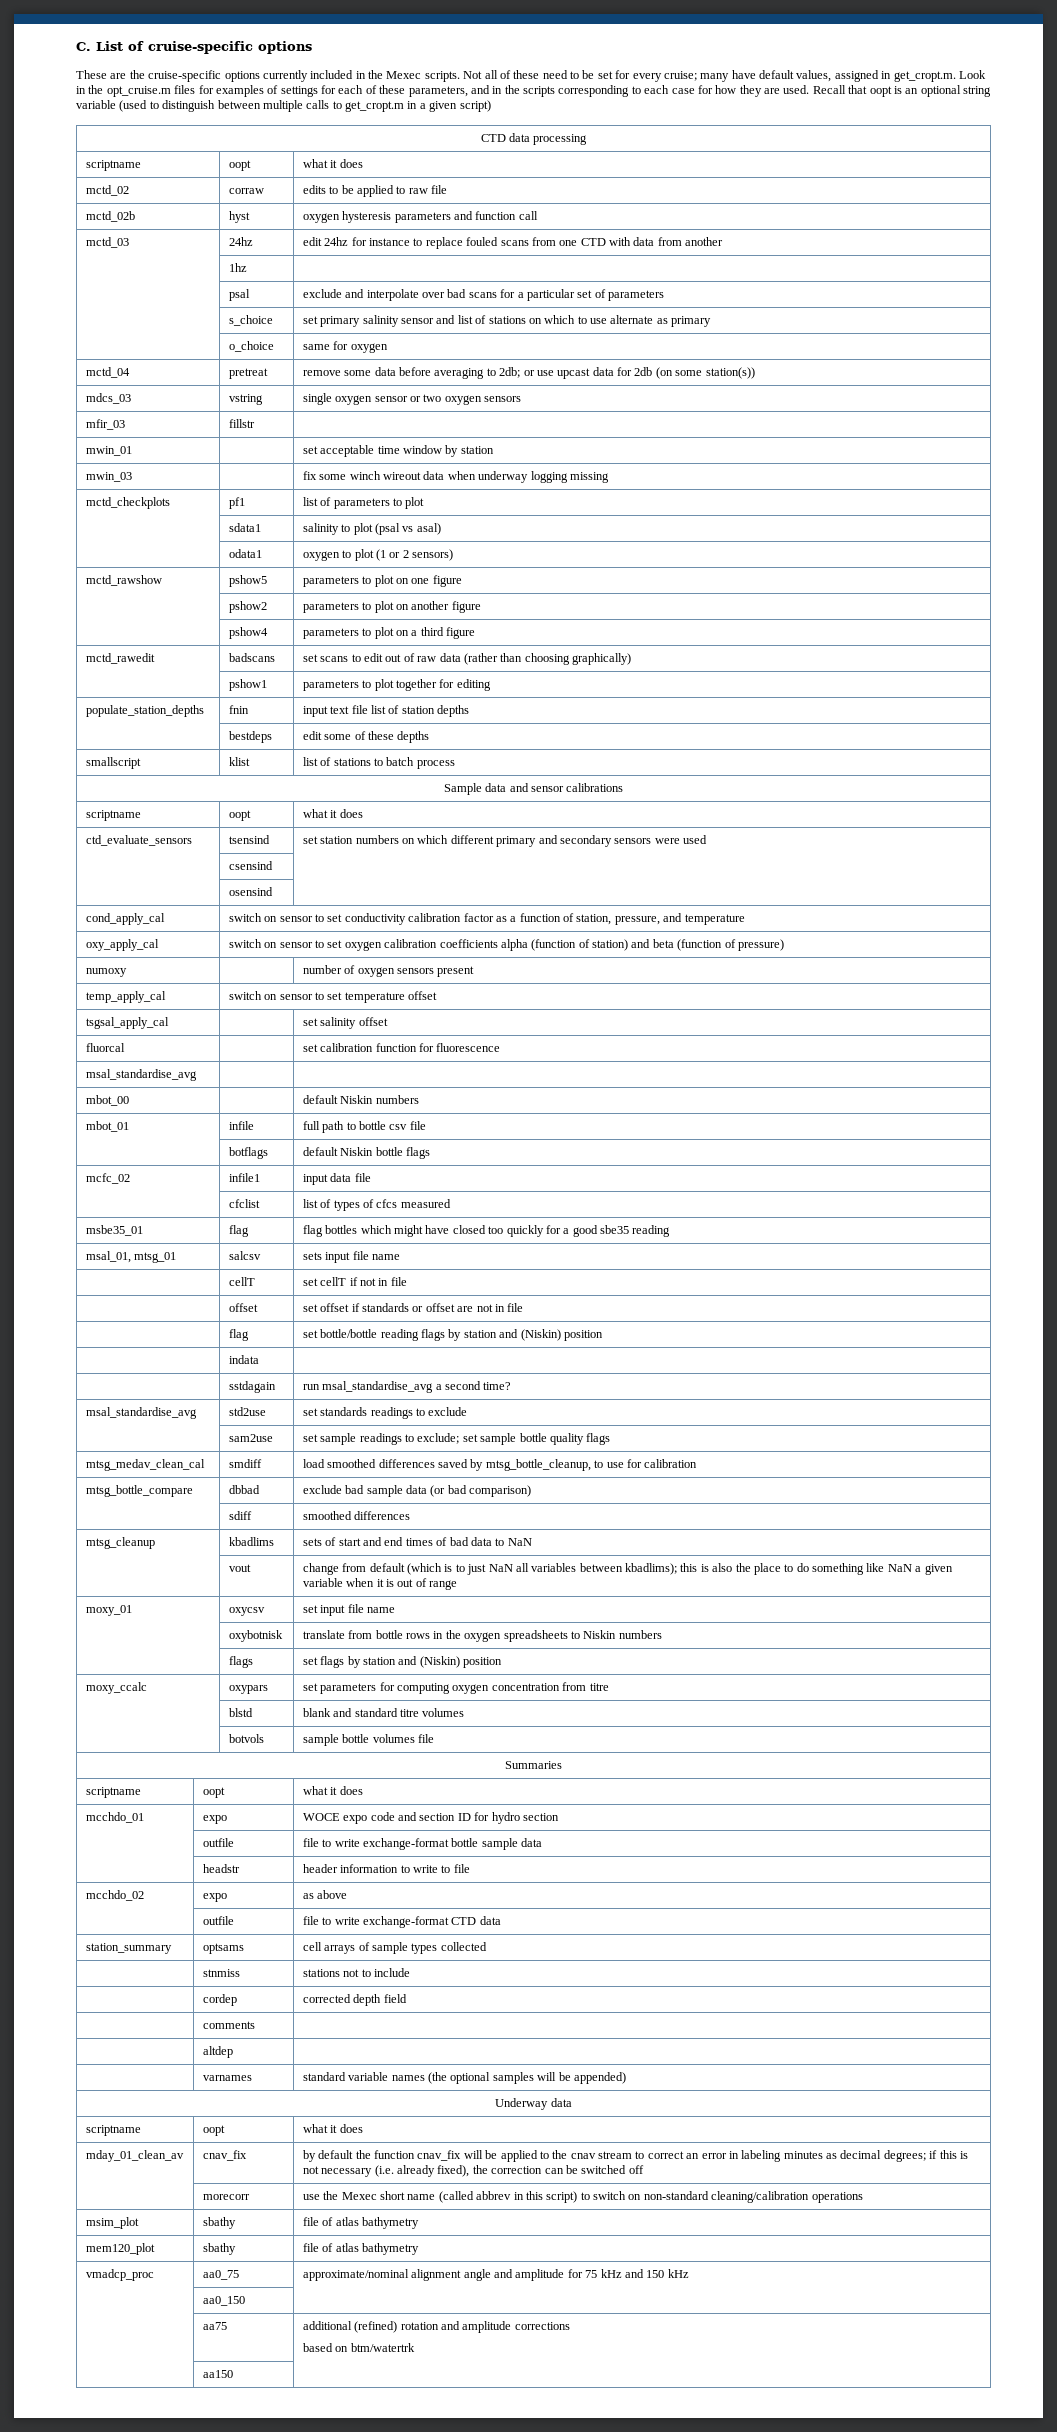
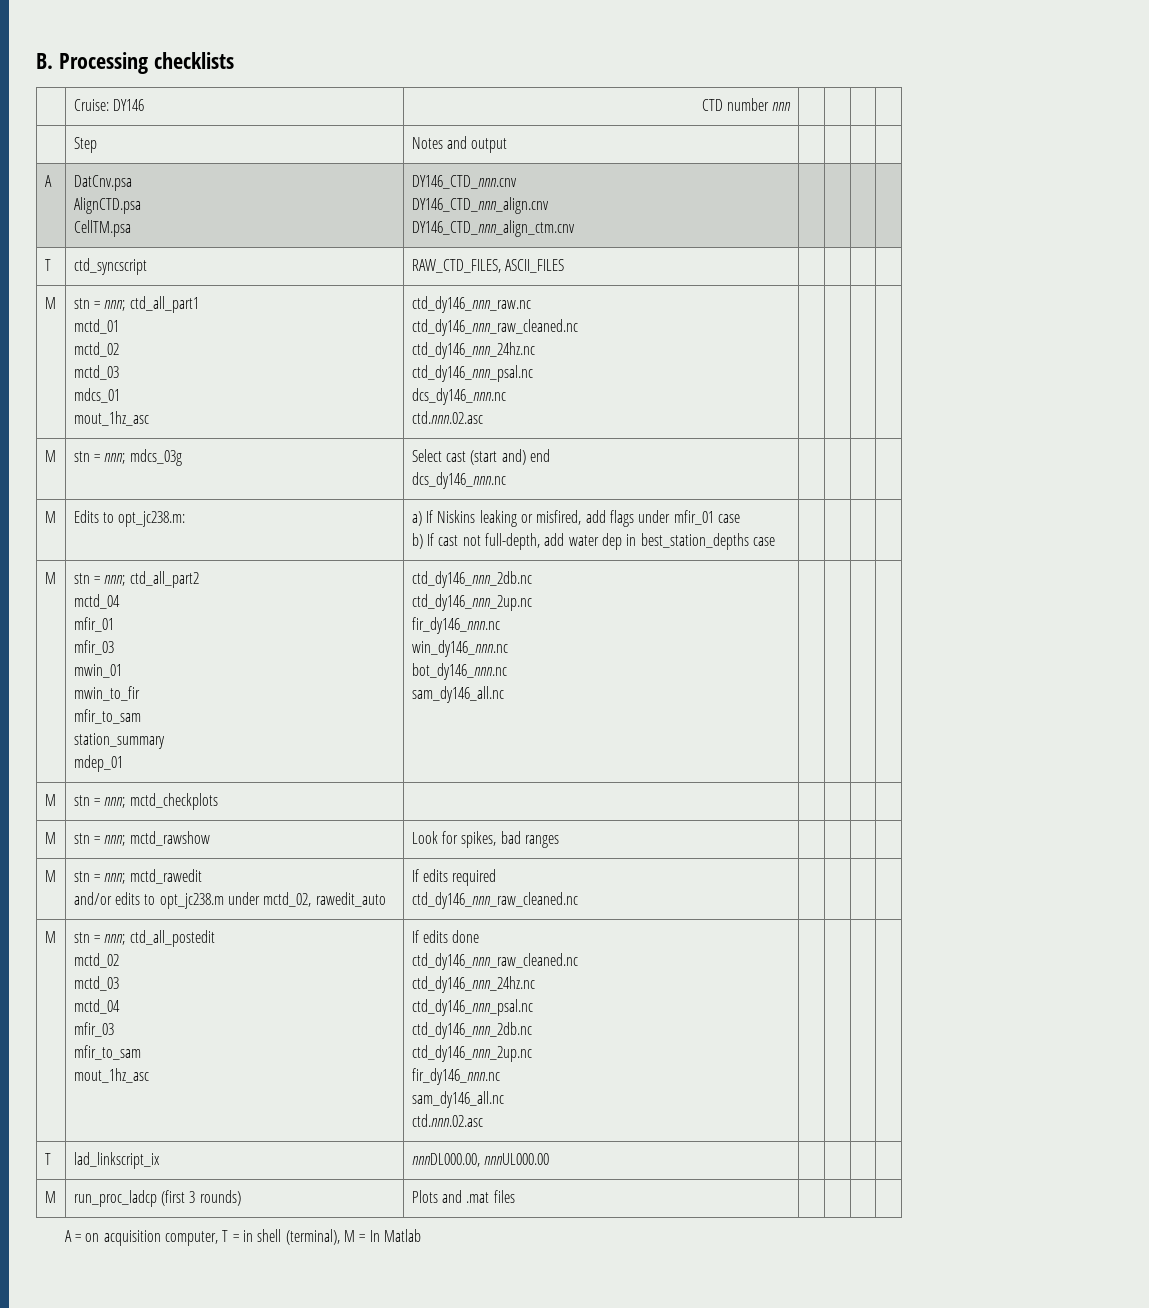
[76,41,312,54] [76,70,986,82] [76,85,991,97] [76,100,491,112] [480,133,588,145] [85,160,141,171] [228,160,251,171] [302,159,363,168] [85,185,129,196] [228,188,264,194] [302,185,448,197] [85,211,135,222] [228,211,250,223] [302,211,538,223] [85,237,129,248] [228,237,253,246] [302,237,724,249] [228,263,247,272] [228,289,250,301] [302,289,665,301] [228,315,273,326] [302,315,712,327] [228,341,274,352] [302,341,388,353] [85,367,130,378] [228,368,268,379] [302,367,755,379] [85,393,131,404] [228,394,263,405] [302,393,522,405] [85,419,125,430] [228,419,255,428] [85,446,132,456] [302,445,494,457] [85,472,132,482] [302,471,609,483] [85,497,170,509] [228,497,245,509] [302,497,425,509] [228,523,261,532] [302,523,441,535] [228,549,262,558] [302,549,454,561] [85,575,162,586] [228,575,267,587] [302,575,462,587] [228,601,267,613] [302,601,481,613] [228,627,268,639] [302,627,476,639] [85,653,155,664] [228,653,275,662] [302,653,632,665] [228,679,267,691] [302,679,491,691] [85,705,204,717] [228,705,249,714] [302,705,470,717] [228,731,272,743] [302,731,430,743] [85,757,141,769] [228,757,250,766] [302,757,455,769] [443,783,624,795] [85,810,141,821] [228,810,251,821] [302,809,363,818] [85,835,192,846] [228,835,270,844] [302,835,708,847] [228,861,273,870] [228,887,273,896] [85,913,165,925] [228,913,745,925] [85,939,159,951] [228,939,784,951] [85,968,127,977] [302,965,475,977] [85,991,166,1003] [228,991,438,1003] [85,1017,169,1029] [302,1017,388,1029] [85,1043,125,1052] [302,1043,501,1052] [85,1069,197,1081] [85,1095,129,1106] [302,1095,419,1104] [85,1121,129,1132] [228,1121,254,1130] [302,1121,426,1133] [228,1147,268,1159] [302,1147,431,1159] [85,1173,130,1184] [228,1173,260,1182] [302,1173,371,1185] [228,1199,260,1208] [302,1199,451,1211] [85,1225,143,1236] [228,1225,249,1237] [302,1225,671,1237] [85,1251,177,1263] [228,1251,261,1260] [302,1251,401,1263] [228,1277,255,1286] [302,1277,407,1286] [228,1303,258,1312] [302,1303,524,1312] [228,1329,249,1341] [302,1329,603,1341] [228,1355,259,1364] [228,1381,276,1393] [302,1381,512,1393] [85,1407,197,1419] [228,1407,266,1416] [302,1407,468,1419] [228,1434,273,1442] [302,1433,611,1445] [85,1459,205,1471] [228,1459,262,1468] [302,1459,698,1471] [85,1485,193,1497] [228,1485,260,1494] [302,1485,532,1497] [228,1511,252,1520] [302,1511,411,1520] [85,1537,155,1549] [228,1537,274,1546] [302,1537,532,1546] [228,1564,251,1572] [302,1563,953,1575] [302,1578,458,1590] [85,1605,132,1616] [228,1607,265,1616] [302,1604,396,1616] [228,1630,283,1642] [302,1630,662,1642] [228,1656,253,1668] [302,1656,503,1668] [85,1682,147,1694] [228,1685,268,1694] [302,1682,609,1694] [228,1708,253,1717] [302,1708,465,1717] [228,1734,264,1743] [302,1734,435,1746] [505,1761,562,1769] [85,1787,141,1798] [202,1787,225,1798] [302,1786,363,1795] [85,1812,144,1823] [202,1815,227,1824] [302,1812,559,1824] [202,1838,234,1847] [302,1838,543,1850] [202,1864,240,1873] [302,1864,470,1873] [85,1890,144,1901] [202,1893,227,1902] [302,1890,348,1899] [202,1916,234,1925] [302,1916,501,1928] [85,1943,172,1954] [202,1943,244,1954] [302,1942,487,1954] [202,1969,240,1977] [302,1968,411,1977] [202,1994,237,2006] [302,1994,407,2006] [202,2021,255,2029] [202,2046,233,2058] [202,2075,252,2081] [302,2072,626,2084] [495,2098,572,2110] [85,2125,141,2136] [202,2125,225,2136] [302,2124,363,2133] [85,2150,184,2162] [202,2150,247,2161] [302,2150,968,2162] [302,2165,644,2177] [202,2194,250,2200] [302,2191,863,2203] [85,2217,139,2229] [202,2217,236,2229] [302,2217,420,2229] [85,2243,155,2255] [202,2243,236,2255] [302,2243,420,2255] [85,2269,154,2281] [202,2270,239,2280] [302,2269,689,2281] [202,2296,245,2306] [202,2322,227,2330] [302,2321,570,2333] [302,2343,415,2352] [202,2370,233,2378] C. List of cruise-specific options // These are the cruise-specific options currently included in the Mexec scripts. Not all of these need to be set for every cruise; many have default values, assigned in get_cropt.m. Look in the opt_cruise.m files for examples of settings for each of these parameters, and in the scripts corresponding to each case for how they are used. Recall that oopt is an optional string variable (used to distinguish between multiple calls to get_cropt.m in a given script) // CTD data processing // scriptname | oopt | what it does // mctd_02 | corraw | edits to be applied to raw file // mctd_02b | hyst | oxygen hysteresis parameters and function call // mctd_03 | 24hz | edit 24hz for instance to replace fouled scans from one CTD with data from another // | 1hz | // | psal | exclude and interpolate over bad scans for a particular set of parameters // | s_choice | set primary salinity sensor and list of stations on which to use alternate as primary // | o_choice | same for oxygen // mctd_04 | pretreat | remove some data before averaging to 2db; or use upcast data for 2db (on some station(s)) // mdcs_03 | vstring | single oxygen sensor or two oxygen sensors // mfir_03 | fillstr | // mwin_01 | | set acceptable time window by station // mwin_03 | | fix some winch wireout data when underway logging missing // mctd_checkplots | pf1 | list of parameters to plot // | sdata1 | salinity to plot (psal vs asal) // | odata1 | oxygen to plot (1 or 2 sensors) // mctd_rawshow | pshow5 | parameters to plot on one figure // | pshow2 | parameters to plot on another figure // | pshow4 | parameters to plot on a third figure // mctd_rawedit | badscans | set scans to edit out of raw data (rather than choosing graphically) // | pshow1 | parameters to plot together for editing // populate_station_depths | fnin | input text file list of station depths // | bestdeps | edit some of these depths // smallscript | klist | list of stations to batch process // Sample data and sensor calibrations // scriptname | oopt | what it does // ctd_evaluate_sensors | tsensind | set station numbers on which different primary and secondary sensors were used // | csensind | // | osensind | // cond_apply_cal | switch on sensor to set conductivity calibration factor as a function of station, pressure, and temperature // oxy_apply_cal | switch on sensor to set oxygen calibration coefficients alpha (function of station) and beta (function of pressure) // numoxy | | number of oxygen sensors present // temp_apply_cal | switch on sensor to set temperature offset // tsgsal_apply_cal | | set salinity offset // fluorcal | | set calibration function for fluorescence // msal_standardise_avg | | // mbot_00 | | default Niskin numbers // mbot_01 | infile | full path to bottle csv file // | botflags | default Niskin bottle flags // mcfc_02 | infile1 | input data file // | cfclist | list of types of cfcs measured // msbe35_01 | flag | flag bottles which might have closed too quickly for a good sbe35 reading // msal_01, mtsg_01 | salcsv | sets input file name // | cellT | set cellT if not in file // | offset | set offset if standards or offset are not in file // | flag | set bottle/bottle reading flags by station and (Niskin) position // | indata | // | sstdagain | run msal_standardise_avg a second time? // msal_standardise_avg | std2use | set standards readings to exclude // | sam2use | set sample readings to exclude; set sample bottle quality flags // mtsg_medav_clean_cal | smdiff | load smoothed differences saved by mtsg_bottle_cleanup, to use for calibration // mtsg_bottle_compare | dbbad | exclude bad sample data (or bad comparison) // | sdiff | smoothed differences // mtsg_cleanup | kbadlims | sets of start and end times of bad data to NaN // | vout | change from default (which is to just NaN all variables between kbadlims); this is also the place to do something like NaN a given variable when it is out of range // moxy_01 | oxycsv | set input file name // | oxybotnisk | translate from bottle rows in the oxygen spreadsheets to Niskin numbers // | flags | set flags by station and (Niskin) position // moxy_ccalc | oxypars | set parameters for computing oxygen concentration from titre // | blstd | blank and standard titre volumes // | botvols | sample bottle volumes file // Summaries // scriptname | oopt | what it does // mcchdo_01 | expo | WOCE expo code and section ID for hydro section // | outfile | file to write exchange-format bottle sample data // | headstr | header information to write to file // mcchdo_02 | expo | as above // | outfile | file to write exchange-format CTD data // station_summary | optsams | cell arrays of sample types collected // | stnmiss | stations not to include // | cordep | corrected depth field // | comments | // | altdep | // | varnames | standard variable names (the optional samples will be appended) // Underway data // scriptname | oopt | what it does // mday_01_clean_av | cnav_fix | by default the function cnav_fix will be applied to the cnav stream to correct an error in labeling minutes as decimal degrees; if this is not necessary (i.e. already fixed), the correction can be switched off // | morecorr | use the Mexec short name (called abbrev in this script) to switch on non-standard cleaning/calibration operations // msim_plot | sbathy | file of atlas bathymetry // mem120_plot | sbathy | file of atlas bathymetry // vmadcp_proc | aa0_75 | approximate/nominal alignment angle and amplitude for 75 kHz and 150 kHz // | aa0_150 | // | aa75 | additional (refined) rotation and amplitude corrections // based on btm/watertrk // | aa150 | -> [36,52,234,74] [73,99,145,111] [701,98,792,111] [73,137,97,153] [411,136,508,153] [44,175,52,187] [73,175,132,191] [73,197,141,214] [73,220,131,237] [411,175,517,189] [411,197,549,214] [411,220,575,237] [44,259,51,271] [73,258,147,275] [411,259,565,273] [44,297,56,309] [73,296,199,313] [73,319,119,334] [73,342,119,357] [73,365,119,380] [73,388,120,403] [73,411,149,426] [411,296,531,313] [411,319,578,336] [411,342,535,359] [411,365,533,382] [411,388,506,405] [411,411,483,424] [44,450,56,462] [73,449,182,466] [411,449,551,465] [411,472,506,489] [44,511,56,523] [73,510,186,527] [411,510,741,527] [411,533,776,550] [44,572,56,584] [73,571,199,588] [73,594,120,609] [73,617,114,632] [73,640,114,655] [73,664,122,678] [73,686,140,701] [73,709,141,724] [73,733,165,749] [73,755,123,772] [411,571,532,588] [411,594,532,611] [411,617,500,634] [411,640,508,657] [411,663,507,680] [411,686,504,703] [44,794,56,806] [73,793,218,810] [44,832,56,844] [73,831,210,846] [411,831,560,848] [44,870,56,882] [73,869,202,884] [73,892,386,909] [411,869,497,886] [411,892,578,909] [44,931,56,943] [73,930,215,947] [73,953,119,968] [73,976,119,991] [73,999,120,1014] [73,1022,114,1037] [73,1045,141,1060] [73,1068,149,1083] [411,930,480,943] [411,953,578,970] [411,976,535,993] [411,999,533,1016] [411,1022,532,1039] [411,1045,532,1062] [411,1068,500,1085] [411,1091,504,1108] [411,1114,483,1127] [44,1153,51,1165] [73,1152,160,1169] [411,1153,550,1167] [44,1191,56,1203] [73,1190,241,1207] [411,1190,515,1203] [64,1229,421,1246] B. Processing checklists // | Cruise: DY146 | CTD number nnn | | | | // | Step | Notes and output | | | | // A | DatCnv.psa // AlignCTD.psa // CellTM.psa | DY146_CTD_nnn.cnv // DY146_CTD_nnn_align.cnv // DY146_CTD_nnn_align_ctm.cnv | | | | // T | ctd_syncscript | RAW_CTD_FILES, ASCII_FILES | | | | // M | stn = nnn; ctd_all_part1 // mctd_01 // mctd_02 // mctd_03 // mdcs_01 // mout_1hz_asc | ctd_dy146_nnn_raw.nc // ctd_dy146_nnn_raw_cleaned.nc // ctd_dy146_nnn_24hz.nc // ctd_dy146_nnn_psal.nc // dcs_dy146_nnn.nc // ctd.nnn.02.asc | | | | // M | stn = nnn; mdcs_03g | Select cast (start and) end // dcs_dy146_nnn.nc | | | | // M | Edits to opt_jc238.m: | a) If Niskins leaking or misfired, add flags under mfir_01 case // b) If cast not full-depth, add water dep in best_station_depths case | | | | // M | stn = nnn; ctd_all_part2 // mctd_04 // mfir_01 // mfir_03 // mwin_01 // mwin_to_fir // mfir_to_sam // station_summary // mdep_01 | ctd_dy146_nnn_2db.nc // ctd_dy146_nnn_2up.nc // fir_dy146_nnn.nc // win_dy146_nnn.nc // bot_dy146_nnn.nc // sam_dy146_all.nc | | | | // M | stn = nnn; mctd_checkplots | | | | | // M | stn = nnn; mctd_rawshow | Look for spikes, bad ranges | | | | // M | stn = nnn; mctd_rawedit // and/or edits to opt_jc238.m under mctd_02, rawedit_auto | If edits required // ctd_dy146_nnn_raw_cleaned.nc | | | | // M | stn = nnn; ctd_all_postedit // mctd_02 // mctd_03 // mctd_04 // mfir_03 // mfir_to_sam // mout_1hz_asc | If edits done // ctd_dy146_nnn_raw_cleaned.nc // ctd_dy146_nnn_24hz.nc // ctd_dy146_nnn_psal.nc // ctd_dy146_nnn_2db.nc // ctd_dy146_nnn_2up.nc // fir_dy146_nnn.nc // sam_dy146_all.nc // ctd.nnn.02.asc | | | | // T | lad_linkscript_ix | nnnDL000.00, nnnUL000.00 | | | | // M | run_proc_ladcp (first 3 rounds) | Plots and .mat files | | | | // A = on acquisition computer, T = in shell (terminal), M = In Matlab

